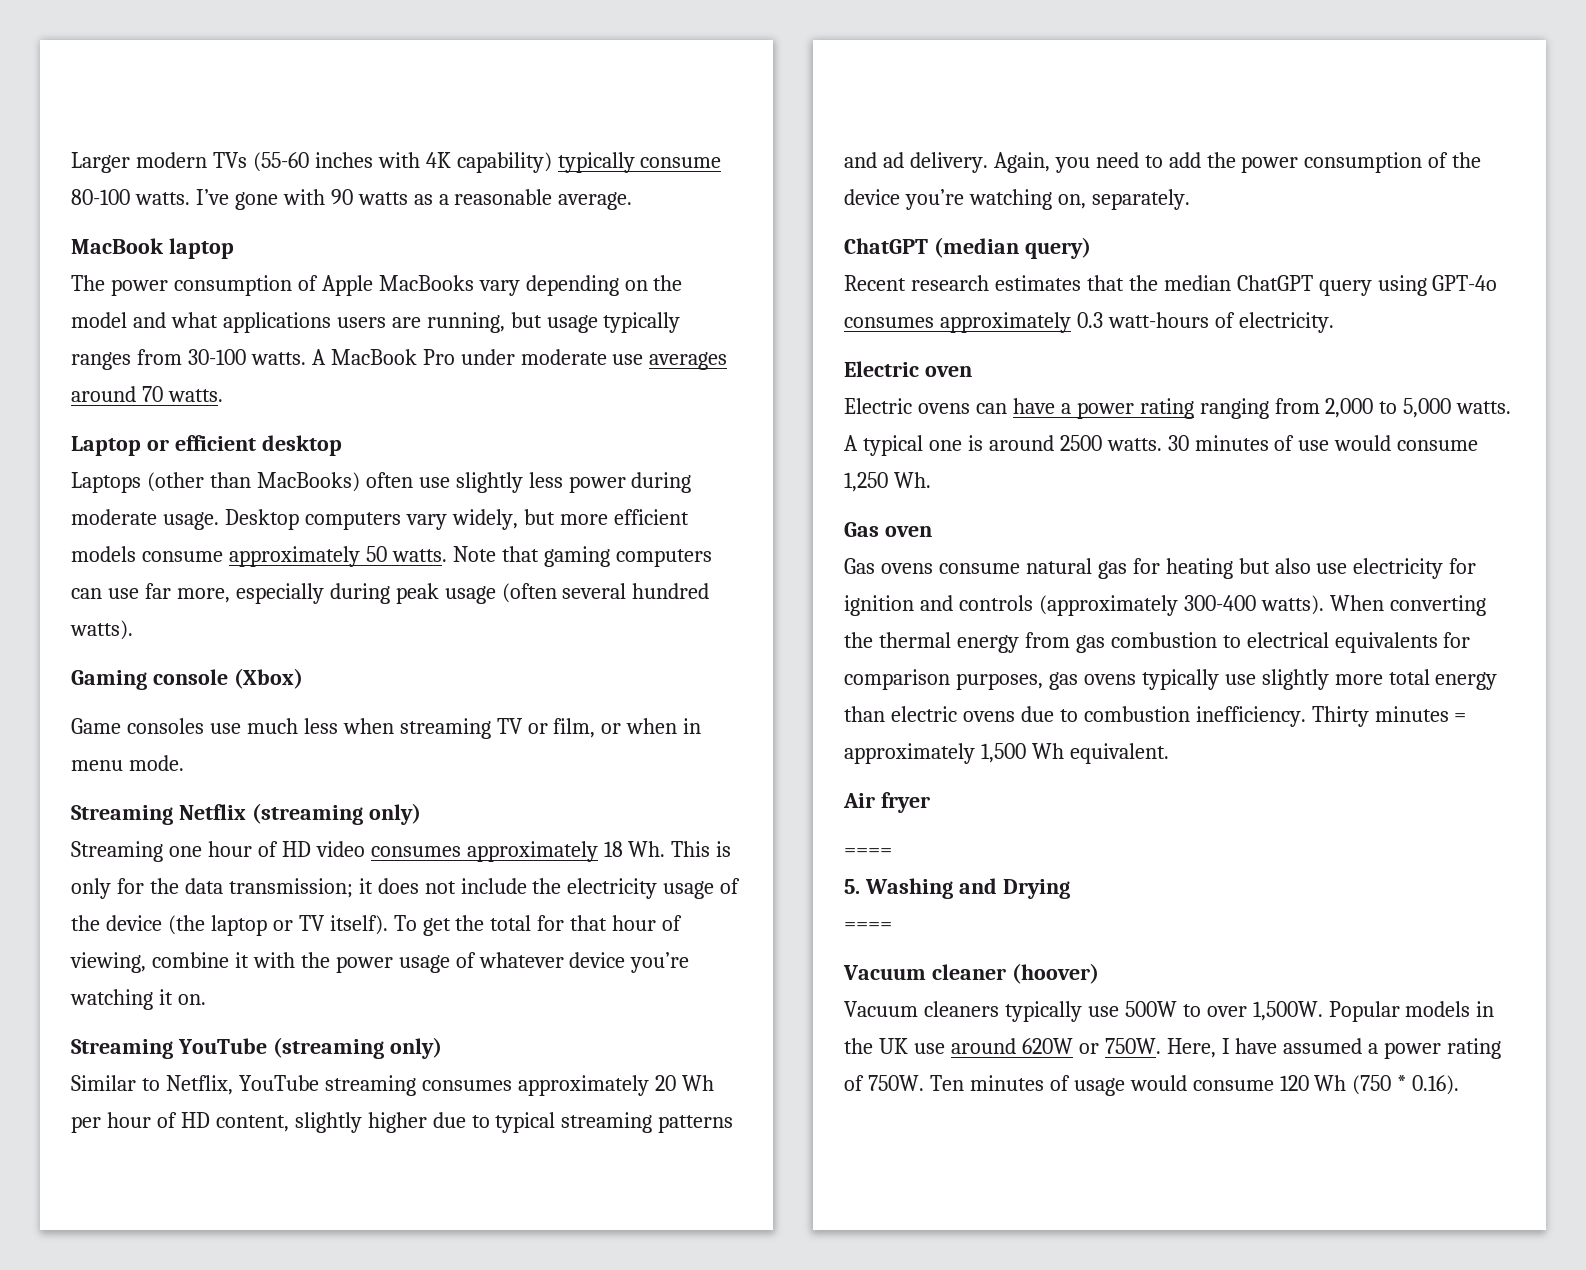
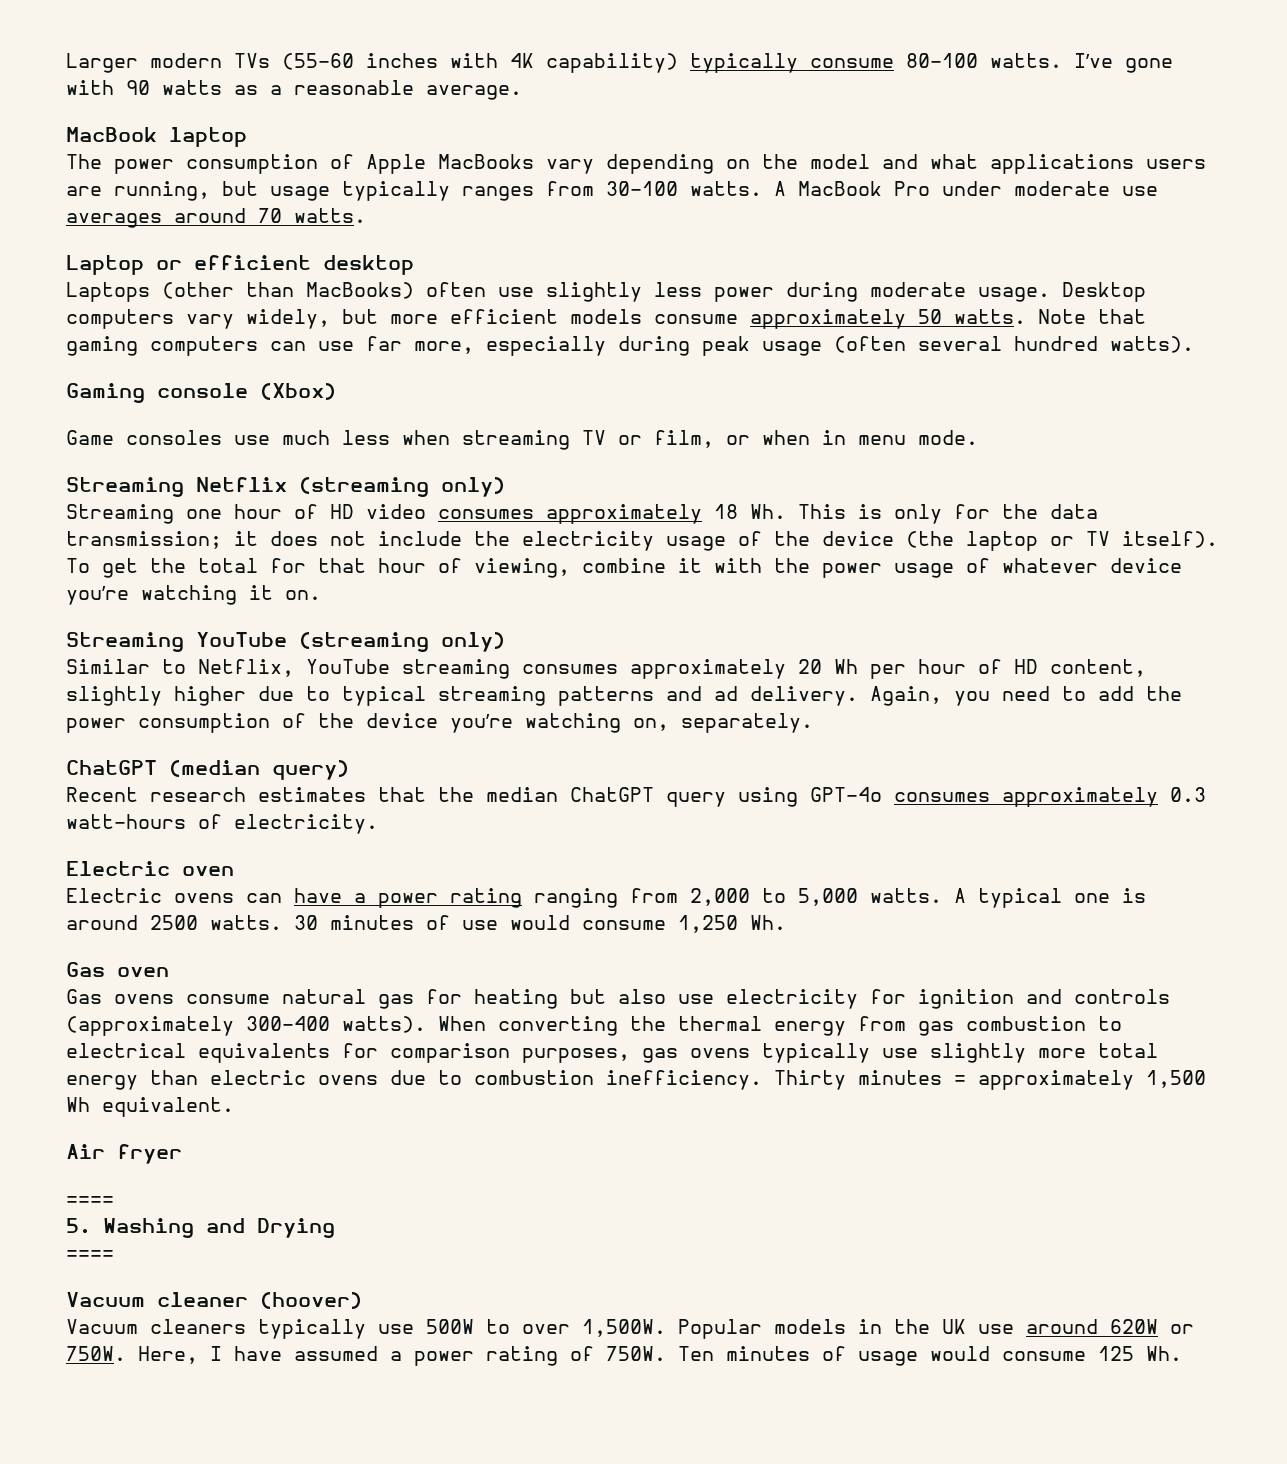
[1279,1075,1460,1095] 120 Wh (750 * 0.16). -> [1098,1346,1182,1361] 125 Wh.

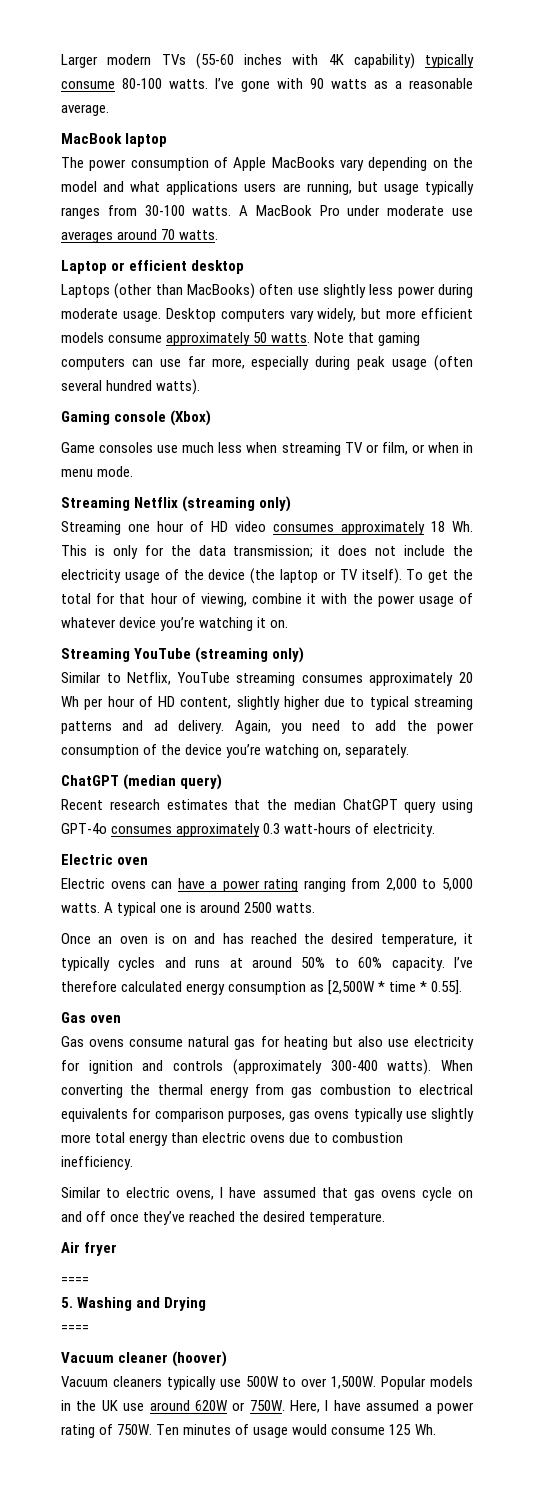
[294,915,786,933] 30 minutes of use would consume 1,250 Wh. -> [61,933,473,947] [61,957,473,971] [61,980,463,995] // Once an oven is on and has reached the desired temperature, it typically cycles and runs at around 50% to 60% capacity. I’ve therefore calculated energy consumption as [2,500W * time * 0.55].
[774,1070,1206,1090] [66,1097,234,1117] Thirty minutes = approximately 1,500 Wh equivalent. -> [61,1187,473,1201] [61,1211,386,1225] // Similar to electric ovens, I have assumed that gas ovens cycle on and off once they’ve reached the desired temperature.

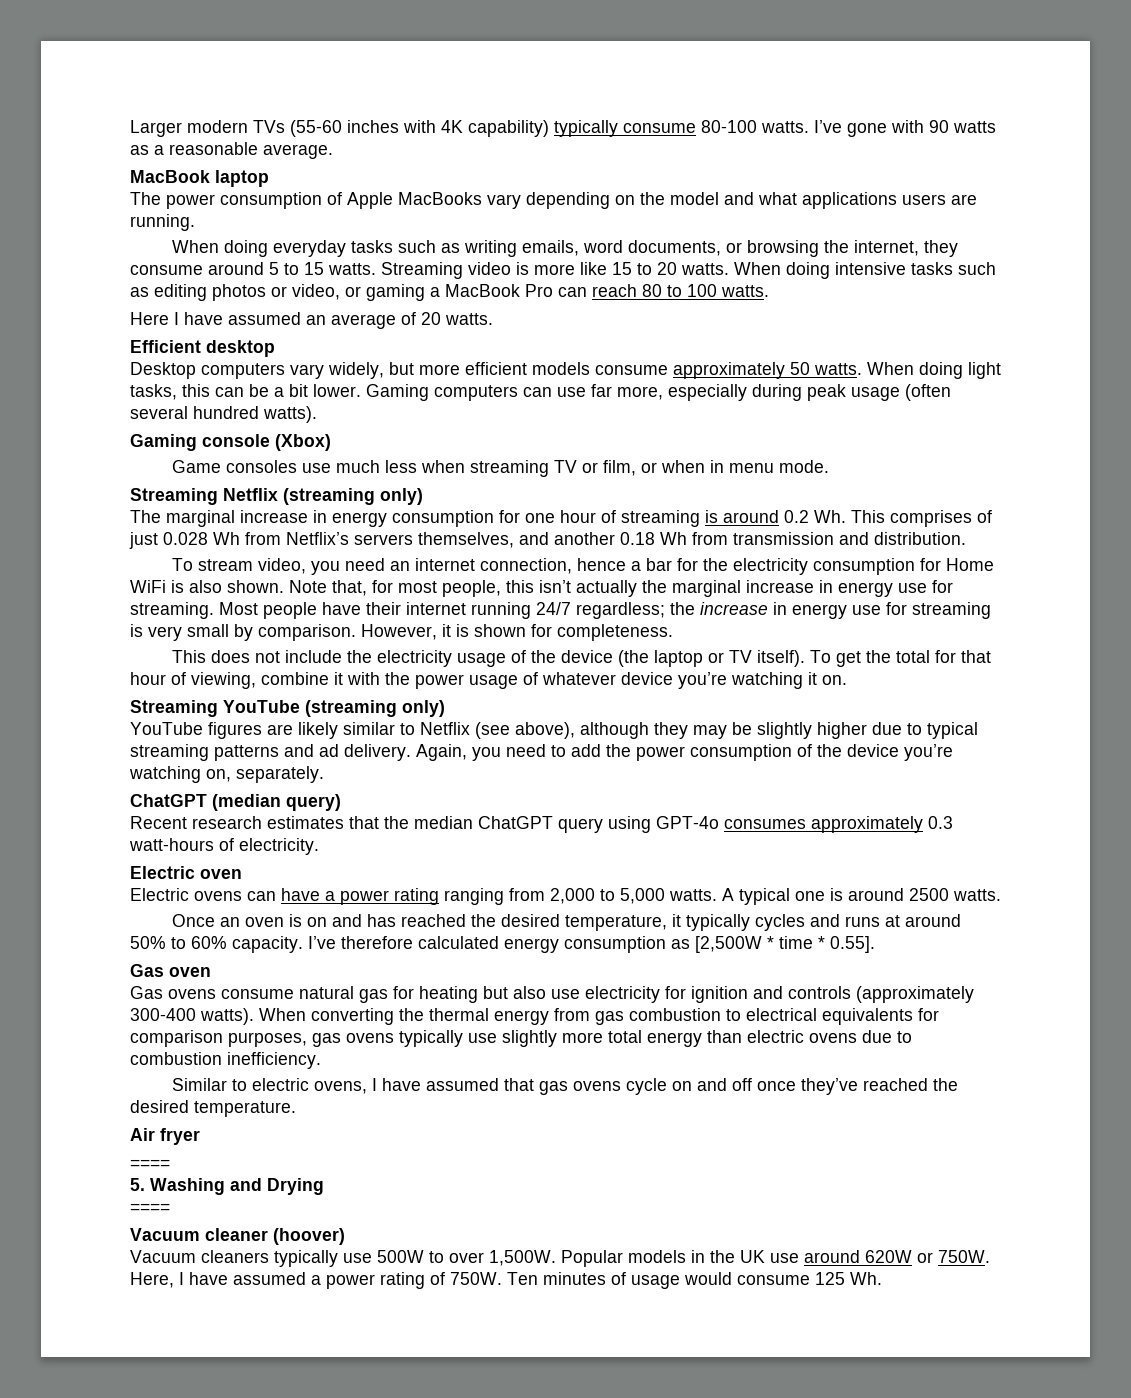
[306,181,474,195] [61,205,473,219] [61,229,219,243] [61,260,245,274] [61,283,473,299] [61,308,161,322] running, but usage typically ranges from 30-100 watts. A MacBook Pro under moderate use averages around 70 watts. // Laptop or efficient desktop // Laptops (other than MacBooks) often use slightly less power during moderate usage. -> [130,214,195,231] [171,240,958,257] [130,262,996,279] [130,284,769,301] [130,312,493,329] [130,340,275,357] running. // When doing everyday tasks such as writing emails, word documents, or browsing the internet, they consume around 5 to 15 watts. Streaming video is more like 15 to 20 watts. When doing intensive tasks such as editing photos or video, or gaming a MacBook Pro can reach 80 to 100 watts. // Here I have assumed an average of 20 watts. // Efficient desktop //
[314,332,421,346] Note that gaming -> [867,362,1001,379] [130,384,429,401] When doing light tasks, this can be a bit lower. Gaming
[61,521,473,535] [61,545,331,559] Streaming one hour of HD video consumes approximately 18 Wh. This is only for the data transmission; it -> [130,510,992,527] [129,532,966,549] [171,558,994,575] [130,580,953,597] [130,602,991,619] [130,624,673,641] [171,650,206,663] The marginal increase in energy consumption for one hour of streaming is around 0.2 Wh. This comprises of just 0.028 Wh from Netflix’s servers themselves, and another 0.18 Wh from transmission and distribution. // To stream video, you need an internet connection, hence a bar for the electricity consumption for Home WiFi is also shown. Note that, for most people, this isn’t actually the marginal increase in energy use for streaming. Most people have their internet running 24/7 regardless; the increase in energy use for streaming is very small by comparison. However, it is shown for completeness. // This
[61,672,473,686] [61,696,232,710] Similar to Netflix, YouTube streaming consumes approximately 20 Wh per hour of HD content, -> [130,722,752,739] YouTube figures are likely similar to Netflix (see above), although they may be

